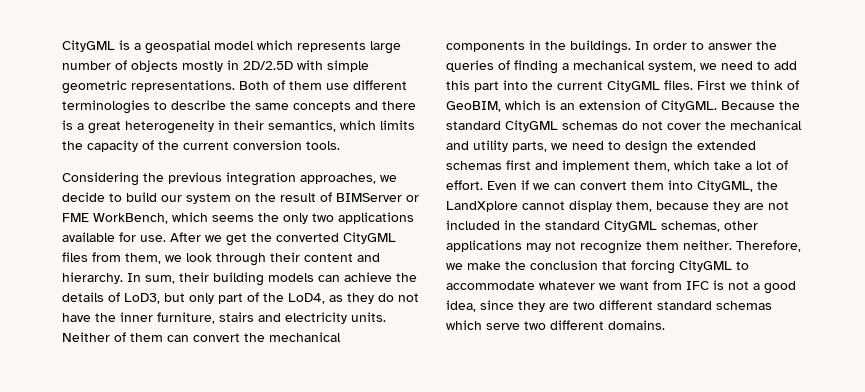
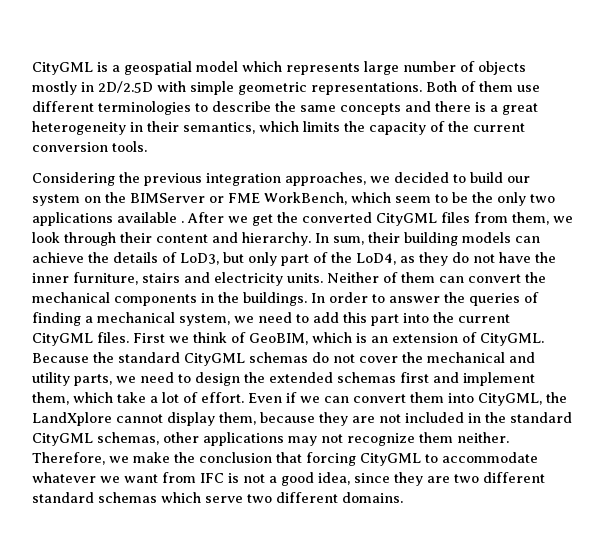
[62,192,105,202] decide -> [394,172,449,183] decided
[280,192,332,202] result of -> (126, 197) none
[212,215,254,222] seems -> [395,192,468,203] seem to be
[119,232,166,242] for use. -> [181,221,184,223] .

